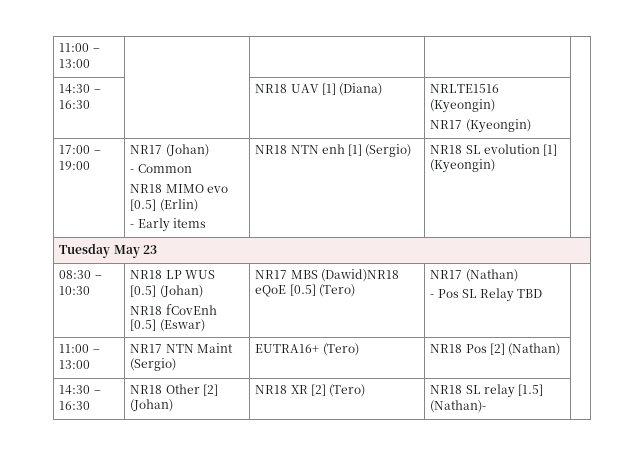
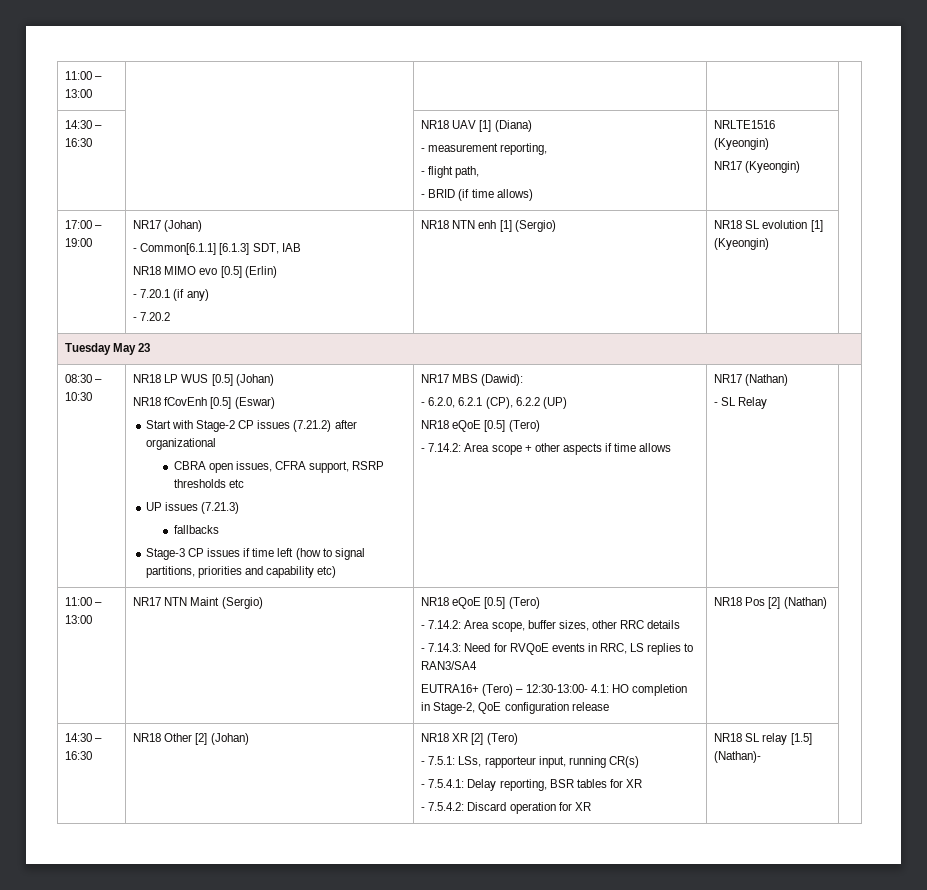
(383, 89) none -> [421,143,548,155] [421,166,480,178] [421,189,533,201] // - measurement reporting, // - flight path, // - BRID (if time allows)
[137,164,192,173] Common -> [140,243,301,255] Common[6.1.1] [6.1.3] SDT, IAB
[137,218,206,232] Early items -> [140,289,209,301] [133,312,171,321] 7.20.1 (if any) // - 7.20.2
[255,269,399,282] [255,284,355,297] | NR17 MBS (Dawid)NR18 eQoE [0.5] (Tero) -> [145,420,357,432] [145,438,216,450] [173,461,385,473] [173,479,244,488] [145,502,240,514] [173,525,219,534] [145,548,365,560] [145,566,337,578] [421,374,524,386] [421,397,567,409] [421,420,540,432] [421,443,672,455] // Start with Stage-2 CP issues (7.21.2) after organizational // CBRA open issues, CFRA support, RSRP thresholds etc // UP issues (7.21.3) // fallbacks // Stage-3 CP issues if time left (how to signal partitions, priorities and capability etc) | NR17 MBS (Dawid): // - 6.2.0, 6.2.1 (CP), 6.2.2 (UP) // NR18 eQoE [0.5] (Tero) // - 7.14.2: Area scope + other aspects if time allows
[437,289,459,298] Pos -> (719, 404) none
[517,289,543,298] TBD -> (768, 403) none
[255,343,359,356] EUTRA16+ (Tero) -> [421,597,540,609] [421,620,681,632] [421,643,694,655] [421,661,478,670] [421,684,687,696] [421,702,609,714] NR18 eQoE [0.5] (Tero) // - 7.14.2: Area scope, buffer sizes, other RRC details // - 7.14.3: Need for RVQoE events in RRC, LS replies to RAN3/SA4 // EUTRA16+ (Tero) – 12:30-13:00- 4.1: HO completion in Stage-2, QoE configuration release
(366, 390) none -> [421,756,639,768] [421,779,642,791] [421,802,591,814] // - 7.5.1: LSs, rapporteur input, running CR(s) // - 7.5.4.1: Delay reporting, BSR tables for XR // - 7.5.4.2: Discard operation for XR

